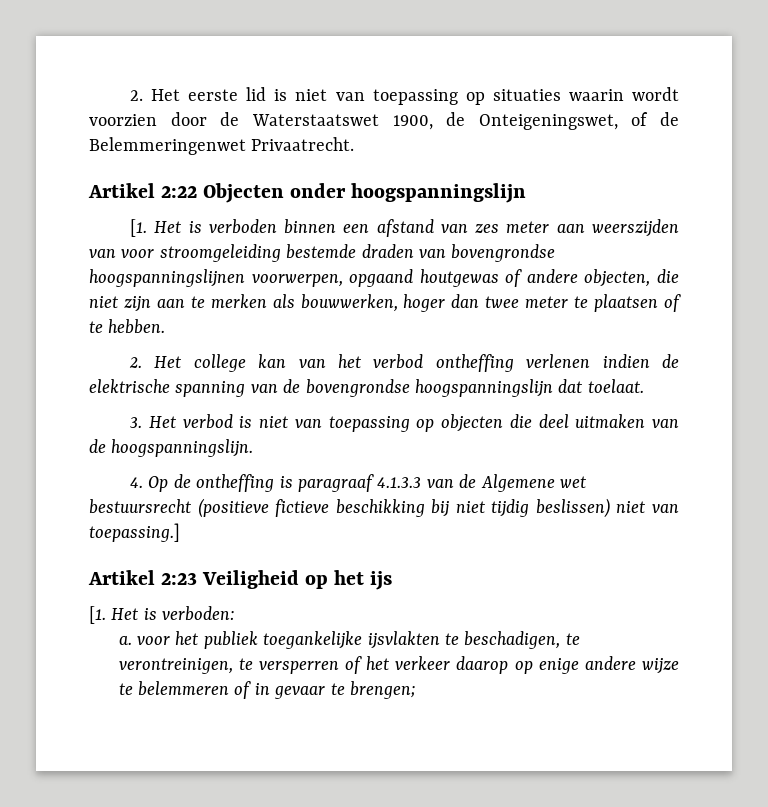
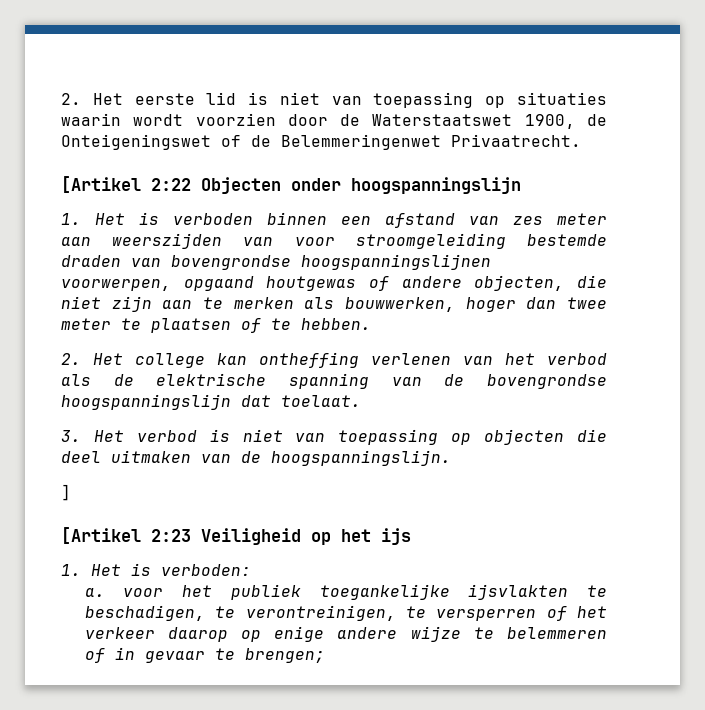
[478,114,618,130] Onteigeningswet, -> [61,134,211,150] Onteigeningswet
[88,183,155,198] Artikel -> [61,176,141,193] [Artikel
[130,219,148,237] [1. -> [61,213,81,225] 1.
(287, 361) none -> [259,352,451,368] ontheffing verlenen
[435,354,650,372] ontheffing verlenen indien -> [61,374,91,386] als
[130,474,587,492] [89,498,679,518] [89,523,180,542] [88,570,155,585] 4. Op de ontheffing is paragraaf 4.1.3.3 van de Algemene wet bestuursrecht (positieve fictieve beschikking bij niet tijdig beslissen) niet van toepassing.] // Artikel -> [61,484,71,501] [61,527,141,544] ] // [Artikel
[89,606,106,624] [1. -> [61,564,81,576] 1.

